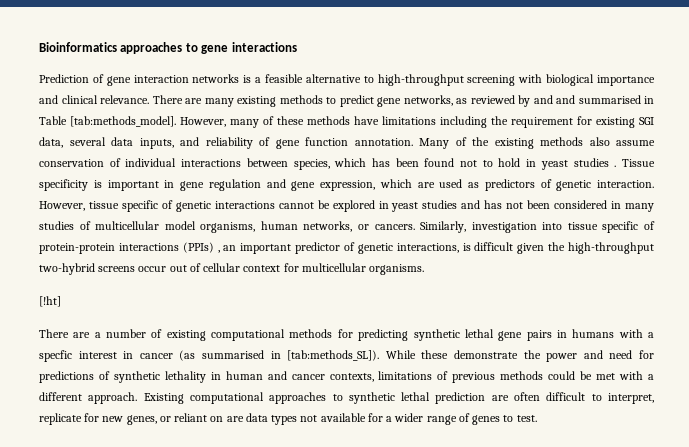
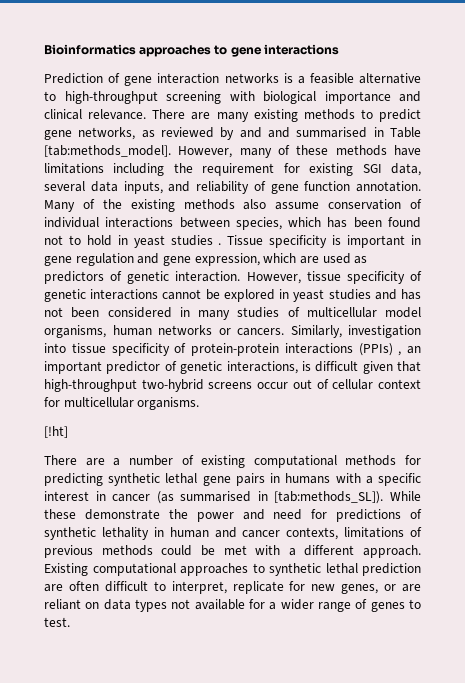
[121,200,158,212] specific -> [346,271,405,284] specificity
[303,221,353,232] networks, -> [158,325,212,335] networks
[602,221,639,233] specific -> [111,343,170,356] specificity
[548,242,566,251] the -> [397,361,421,372] that
[39,350,72,362] specfic -> [378,473,422,486] specific
(171, 419) none -> [401,584,421,592] are
[226,416,244,422] are -> (100, 605) none

